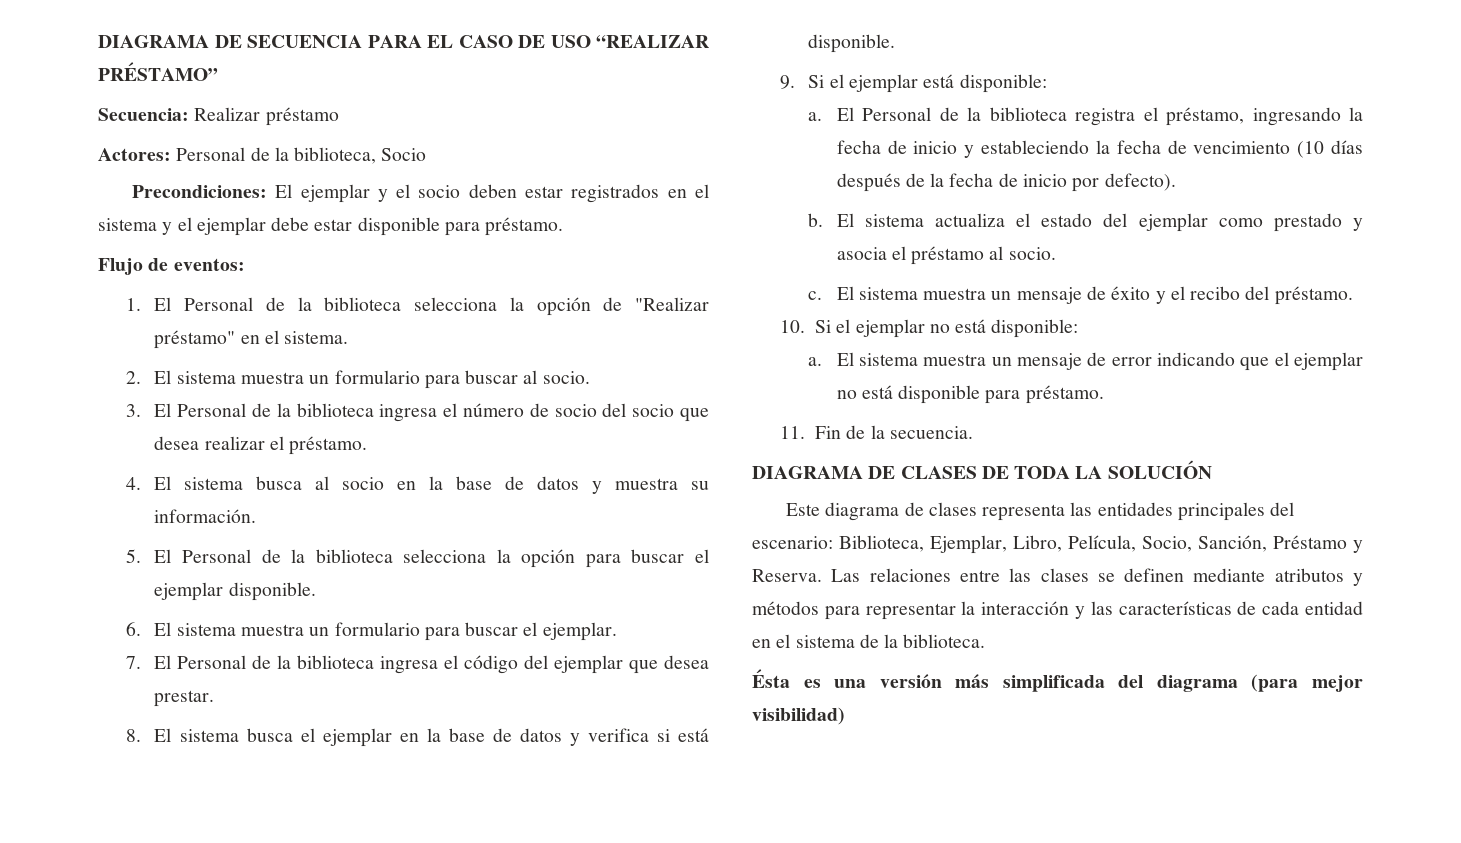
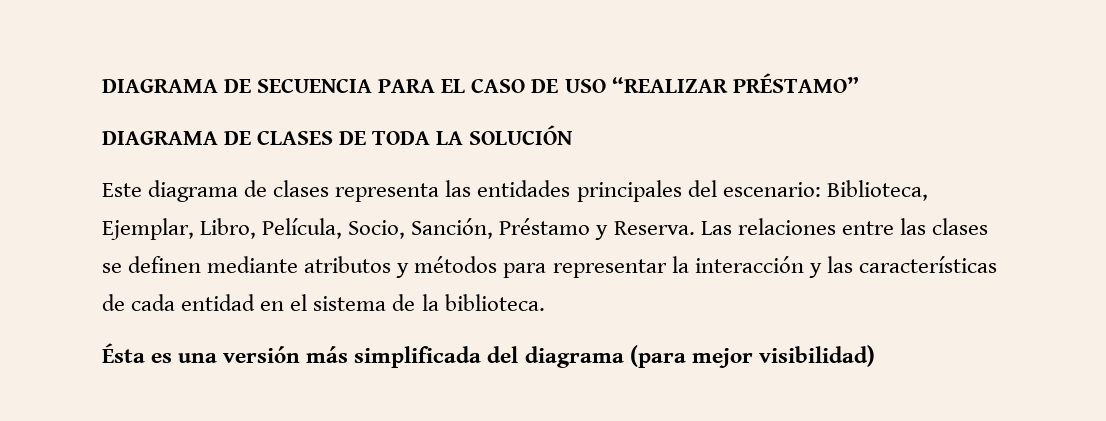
[98,107,339,126] [98,147,427,164] [131,184,709,203] [98,217,564,236] [98,258,245,275] [126,297,709,316] [154,330,349,349] [126,370,590,389] [126,403,709,422] [154,436,368,455] [126,476,709,494] [154,509,257,523] [126,549,709,568] [154,582,316,601] [126,622,617,641] [126,655,709,674] [154,690,215,707] [126,728,709,747] [808,34,896,53] [780,74,1047,93] [808,107,1363,126] [836,140,1363,158] [836,173,1176,192] [808,213,1363,232] [836,246,1056,265] [808,286,1353,305] [780,319,1079,338] [808,352,1363,371] [836,385,1104,404] [780,425,973,439] // Secuencia: Realizar préstamo // Actores: Personal de la biblioteca, Socio // Precondiciones: El ejemplar y el socio deben estar registrados en el sistema y el ejemplar debe estar disponible para préstamo. // Flujo de eventos: // 1. El Personal de la biblioteca selecciona la opción de "Realizar préstamo" en el sistema. // 2. El sistema muestra un formulario para buscar al socio. // 3. El Personal de la biblioteca ingresa el número de socio del socio que desea realizar el préstamo. // 4. El sistema busca al socio en la base de datos y muestra su información. // 5. El Personal de la biblioteca selecciona la opción para buscar el ejemplar disponible. // 6. El sistema muestra un formulario para buscar el ejemplar. // 7. El Personal de la biblioteca ingresa el código del ejemplar que desea prestar. // 8. El sistema busca el ejemplar en la base de datos y verifica si está disponible. // 9. Si el ejemplar está disponible: // a. El Personal de la biblioteca registra el préstamo, ingresando la fecha de inicio y estableciendo la fecha de vencimiento (10 días después de la fecha de inicio por defecto). // b. El sistema actualiza el estado del ejemplar como prestado y asocia el préstamo al socio. // c. El sistema muestra un mensaje de éxito y el recibo del préstamo. // 10. Si el ejemplar no está disponible: // a. El sistema muestra un mensaje de error indicando que el ejemplar no está disponible para préstamo. // 11. Fin de la secuencia. -> (859, 83) none

